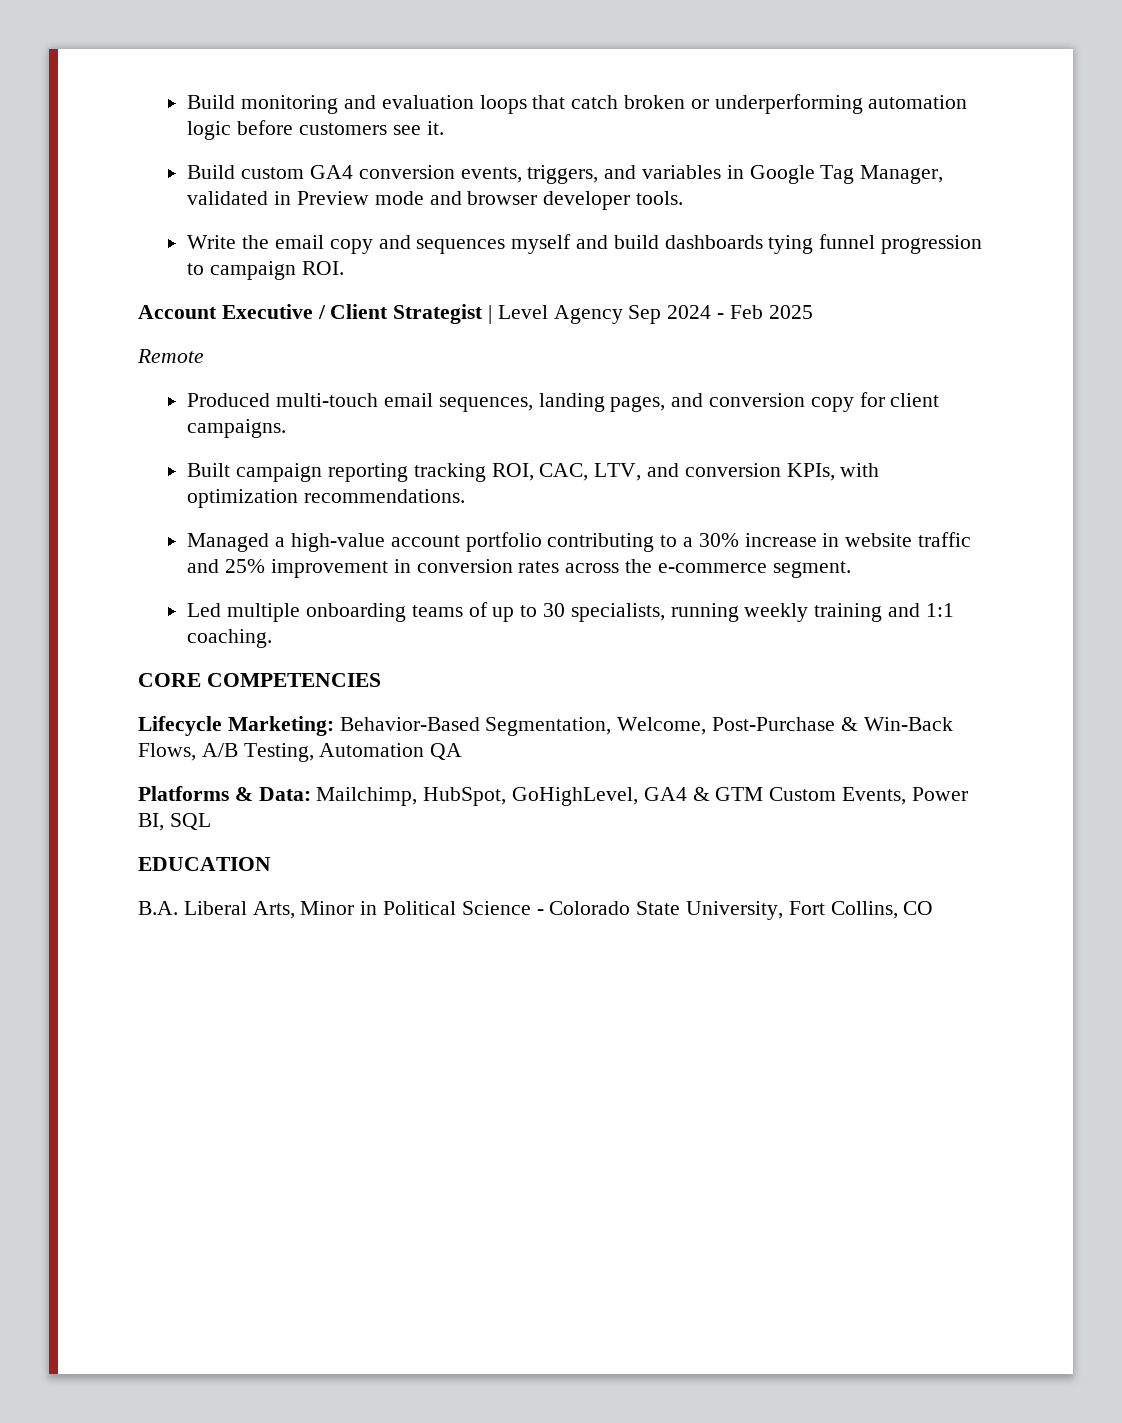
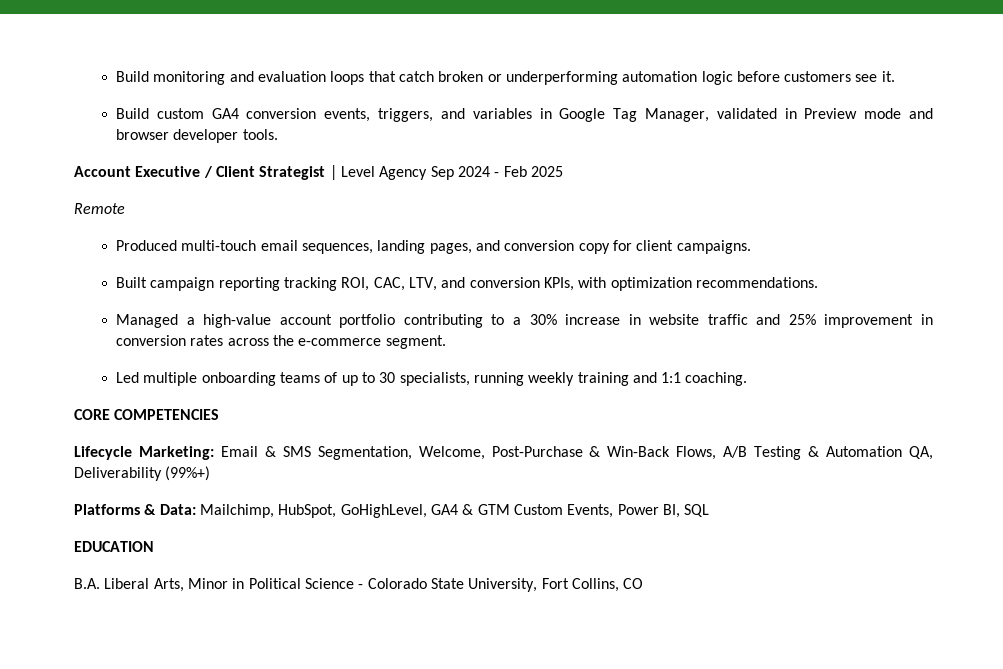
[187,234,983,254] [187,261,344,280] // Write the email copy and sequences myself and build dashboards tying funnel progression to campaign ROI. -> (278, 134) none
[339,717,480,731] Behavior-Based -> [220,446,311,457] Email & SMS
[243,743,463,762] Testing, Automation QA -> [754,446,934,460] [74,466,211,481] Testing & Automation QA, Deliverability (99%+)

